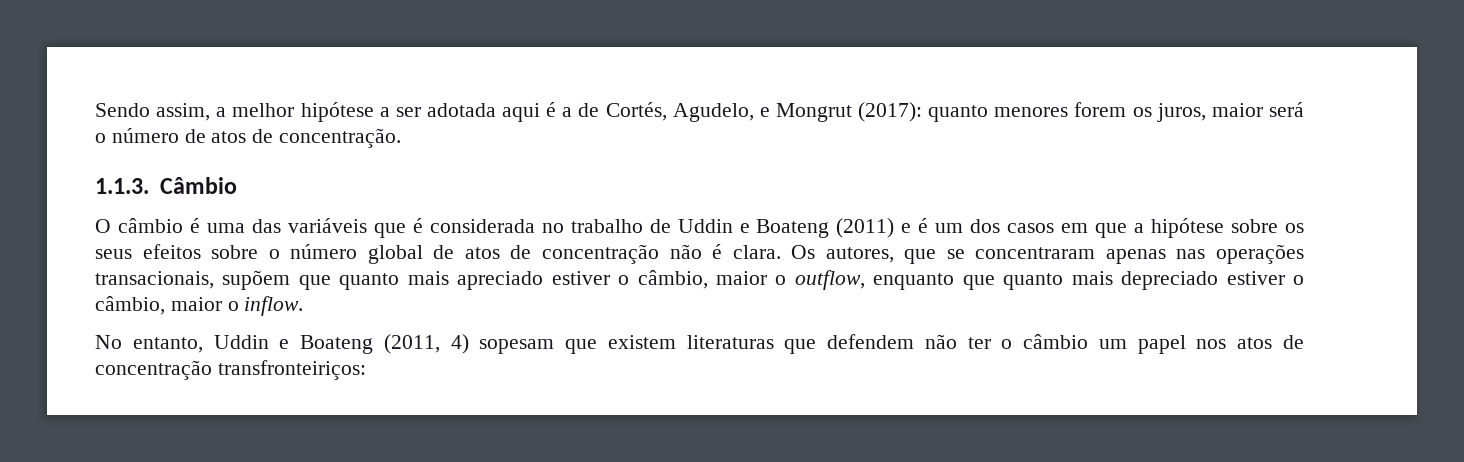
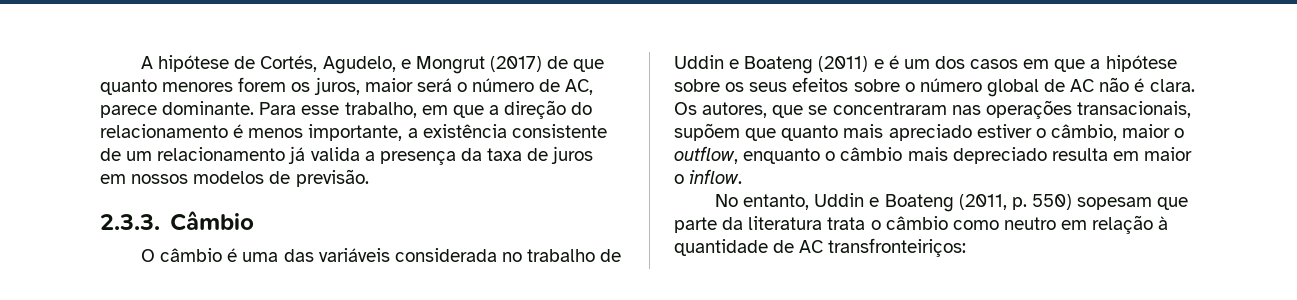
[95,102,573,122] Sendo assim, a melhor hipótese a ser adotada aqui é a -> [141,55,230,72] A hipótese
[858,102,923,122] (2017): -> [489,56,605,72] (2017) de que
[211,128,402,148] [95,178,149,194] atos de concentração. // 1.1.3. -> [565,79,594,95] [100,100,593,119] [100,124,607,141] [100,146,594,165] [100,169,369,187] [100,214,160,230] AC, parece dominante. Para esse trabalho, em que a direção do relacionamento é menos importante, a existência consistente de um relacionamento já valida a presença da taxa de juros em nossos modelos de previsão. // 2.3.3.
[373,218,423,238] que é -> (390, 255) none
[464,244,659,264] atos de concentração -> [1070,79,1095,92] AC
[1105,249,1166,264] apenas -> (947, 108) none
[962,271,1304,290] [95,296,165,315] que quanto mais depreciado estiver o câmbio, -> [825,147,1139,164] o câmbio mais depreciado resulta em
[450,334,1305,354] [95,360,212,380] 4) sopesam que existem literaturas que defendem não ter o câmbio um papel nos atos de concentração -> [1011,194,1189,210] [674,215,1169,234] [674,239,824,256] p. 550) sopesam que parte da literatura trata o câmbio como neutro em relação à quantidade de AC

